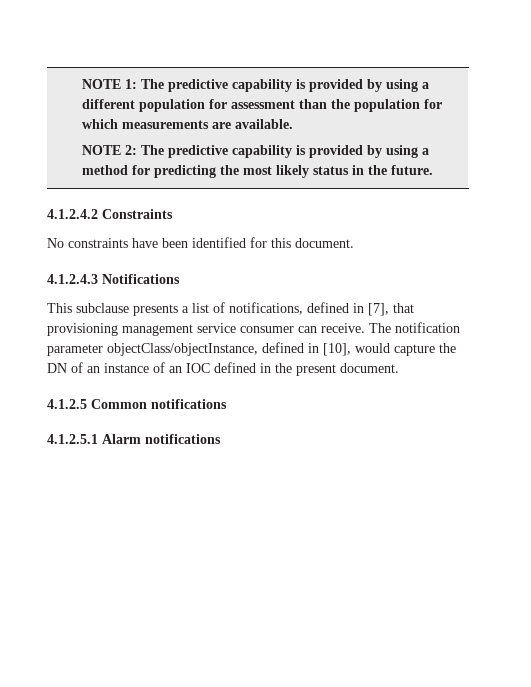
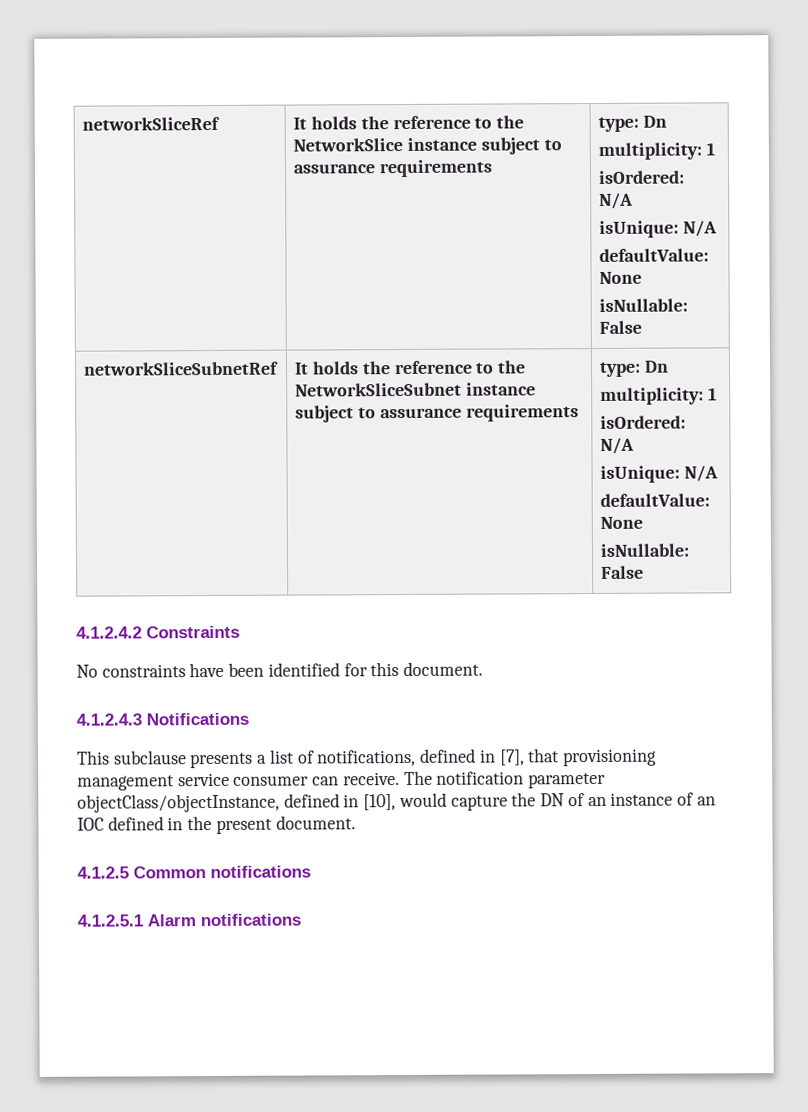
[82,79,430,92] [82,99,443,112] [82,119,294,129] [82,145,430,158] [82,165,434,178] NOTE 1: The predictive capability is provided by using a different population for assessment than the population for which measurements are available. // NOTE 2: The predictive capability is provided by using a method for predicting the most likely status in the future. -> [82,116,221,131] [293,115,525,130] [293,137,562,155] [293,159,494,178] [598,115,668,132] [598,142,716,160] [598,170,686,184] [599,192,634,209] [599,220,718,238] [599,248,710,262] [599,271,643,284] [599,298,689,312] [599,320,643,334] [83,361,280,376] [294,360,527,375] [295,382,537,397] [295,404,579,423] [599,360,670,377] [600,387,718,405] [600,415,687,429] [600,437,635,454] [600,465,719,483] [600,493,711,507] [600,516,644,529] [600,543,691,557] [601,565,645,579] networkSliceRef | It holds the reference to the NetworkSlice instance subject to assurance requirements | type: Dn // multiplicity: 1 // isOrdered: N/A // isUnique: N/A // defaultValue: None // isNullable: False // networkSliceSubnetRef | It holds the reference to the NetworkSliceSubnet instance subject to assurance requirements | type: Dn // multiplicity: 1 // isOrdered: N/A // isUnique: N/A // defaultValue: None // isNullable: False

